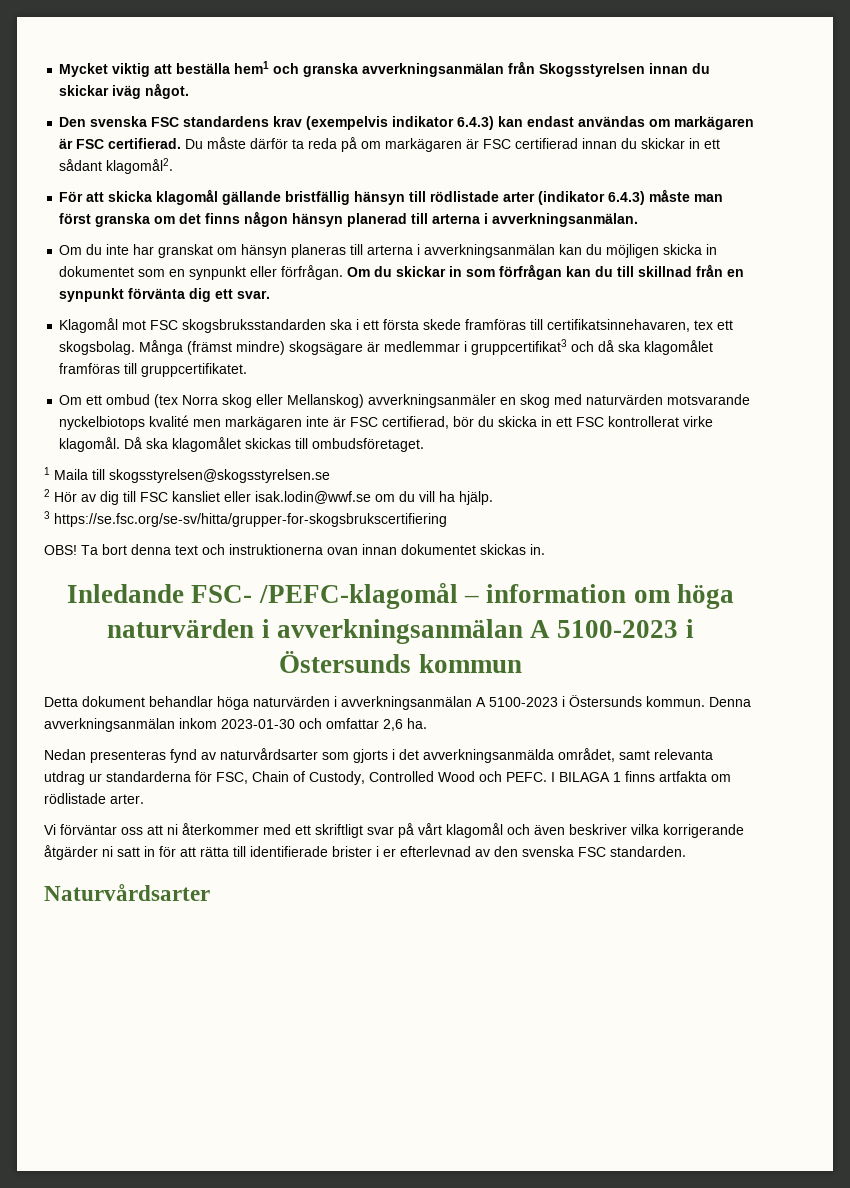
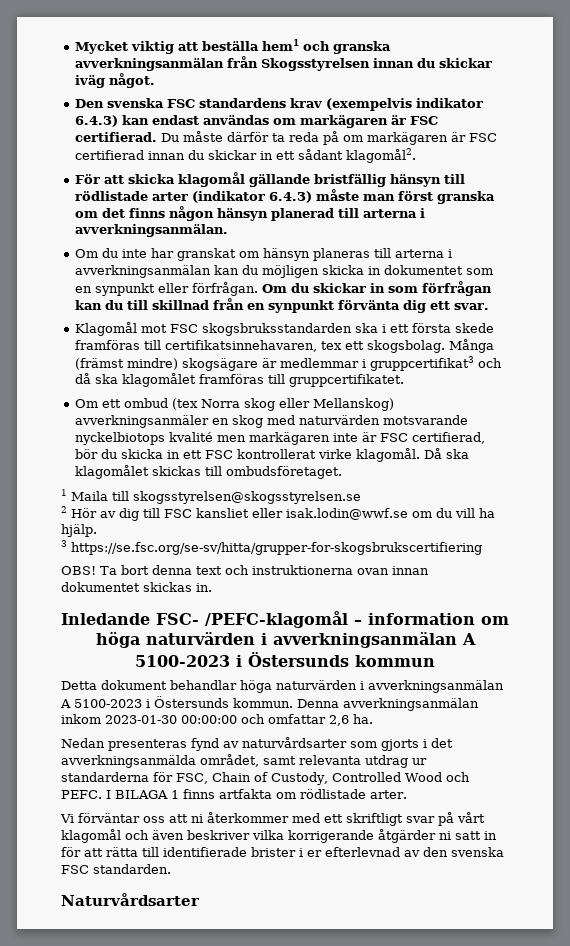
(295, 724) none -> [181,715,237,724] 00:00:00

